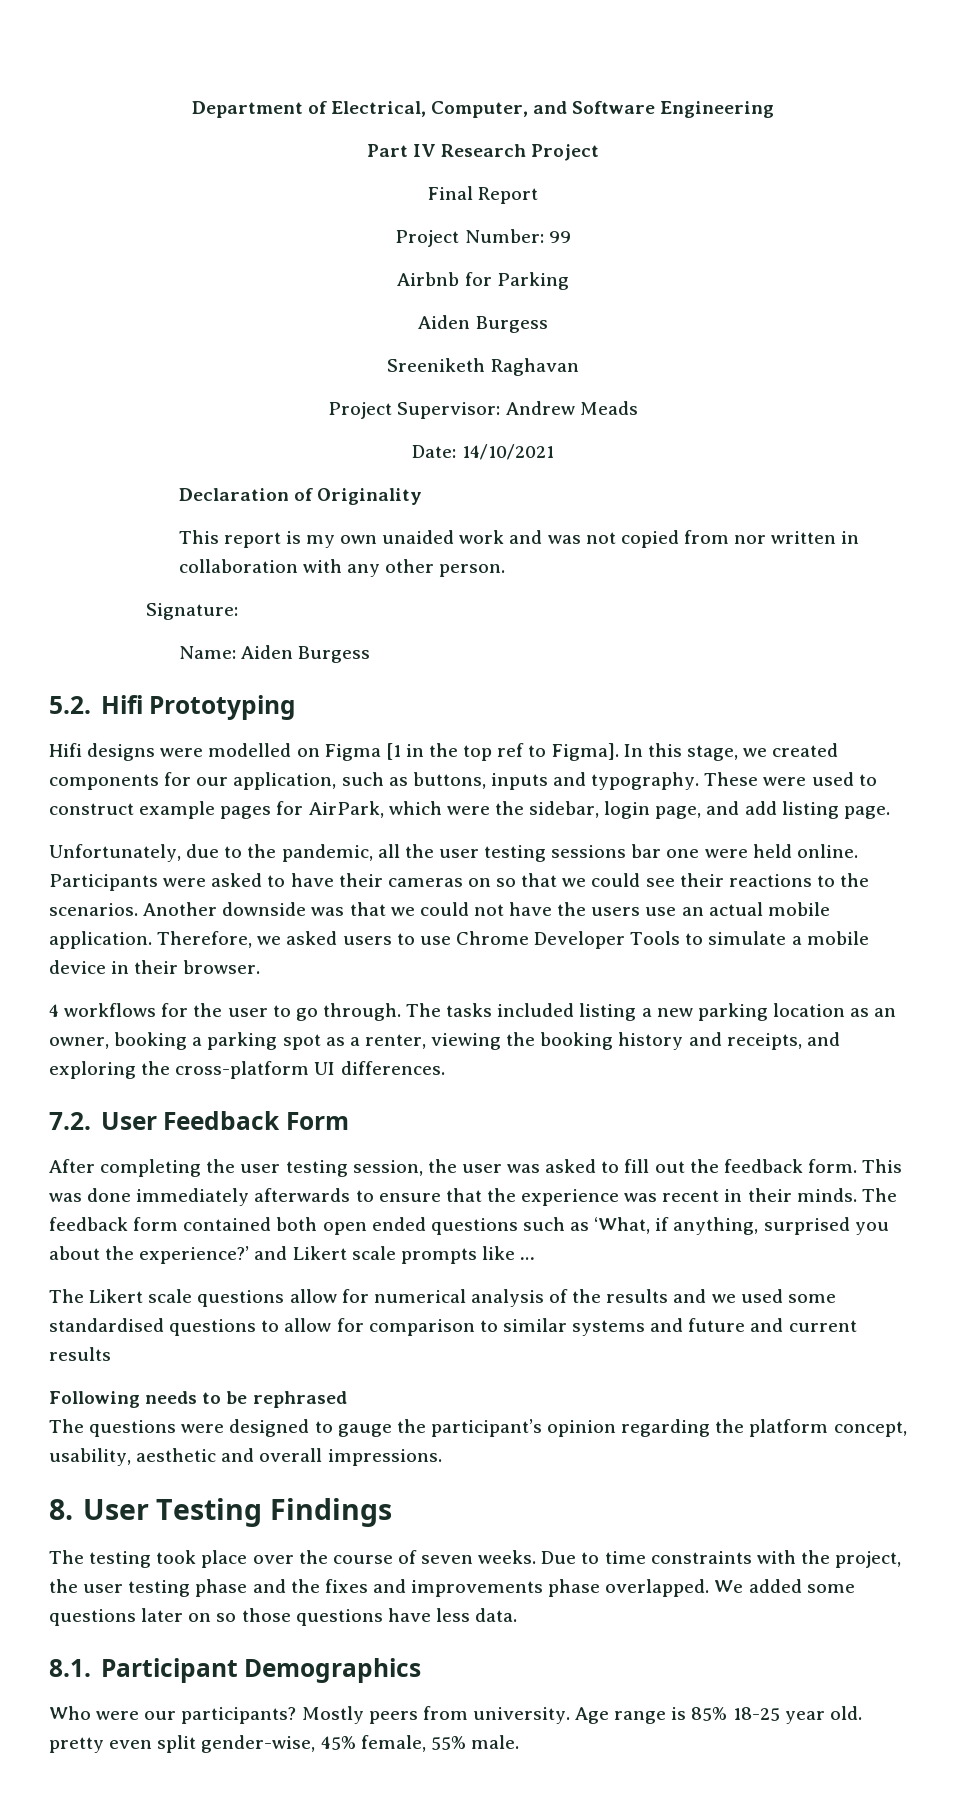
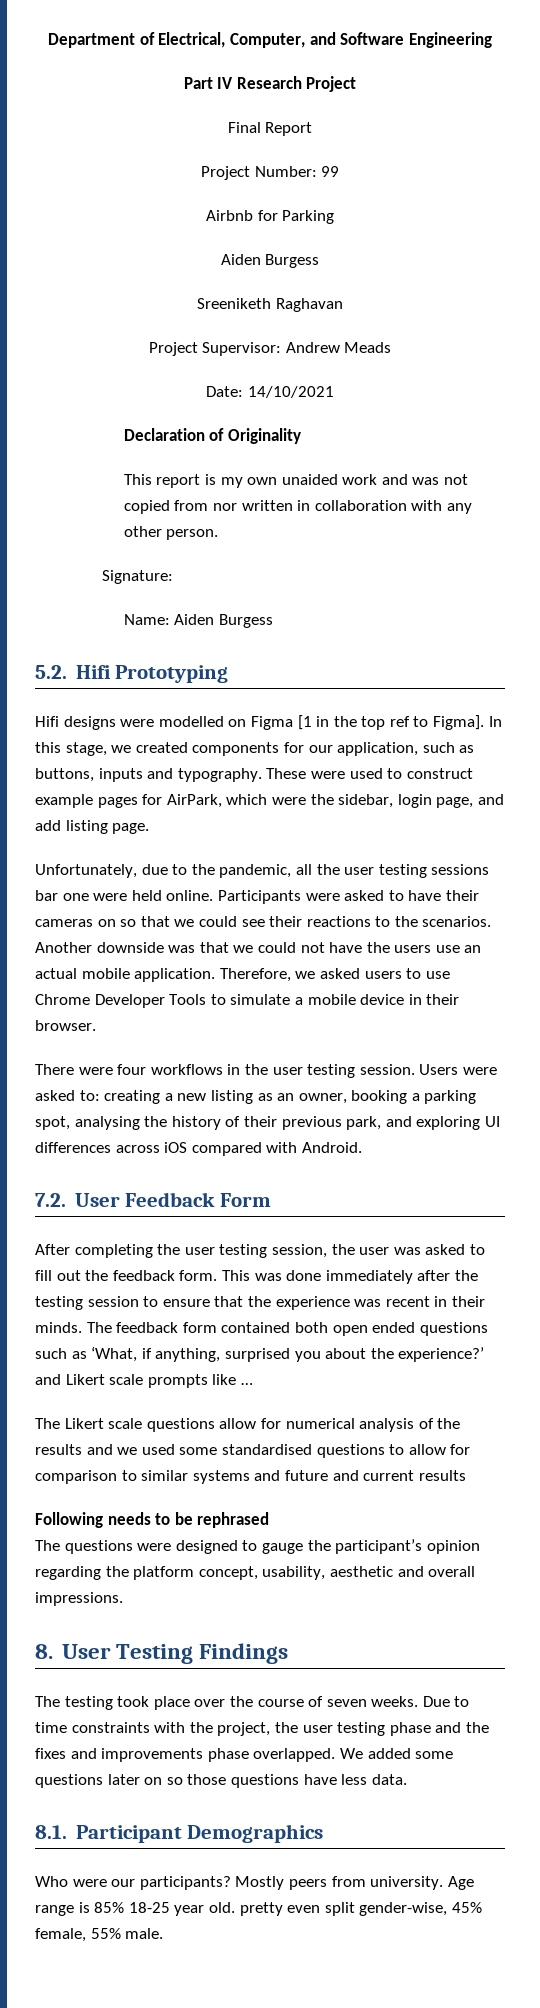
[49,1003,845,1021] 4 workflows for the user to go through. The tasks included listing a new parking location -> [35,1064,497,1078] [35,1090,253,1104] There were four workflows in the user testing session. Users were asked to: creating a new listing
[282,1032,840,1050] [49,1061,445,1079] spot as a renter, viewing the booking history and receipts, and exploring the cross-platform UI differences. -> [35,1116,500,1130] [35,1142,362,1156] spot, analysing the history of their previous park, and exploring UI differences across iOS compared with Android.
[254,1188,351,1202] afterwards -> [417,1270,478,1281] [35,1296,139,1310] after the testing session

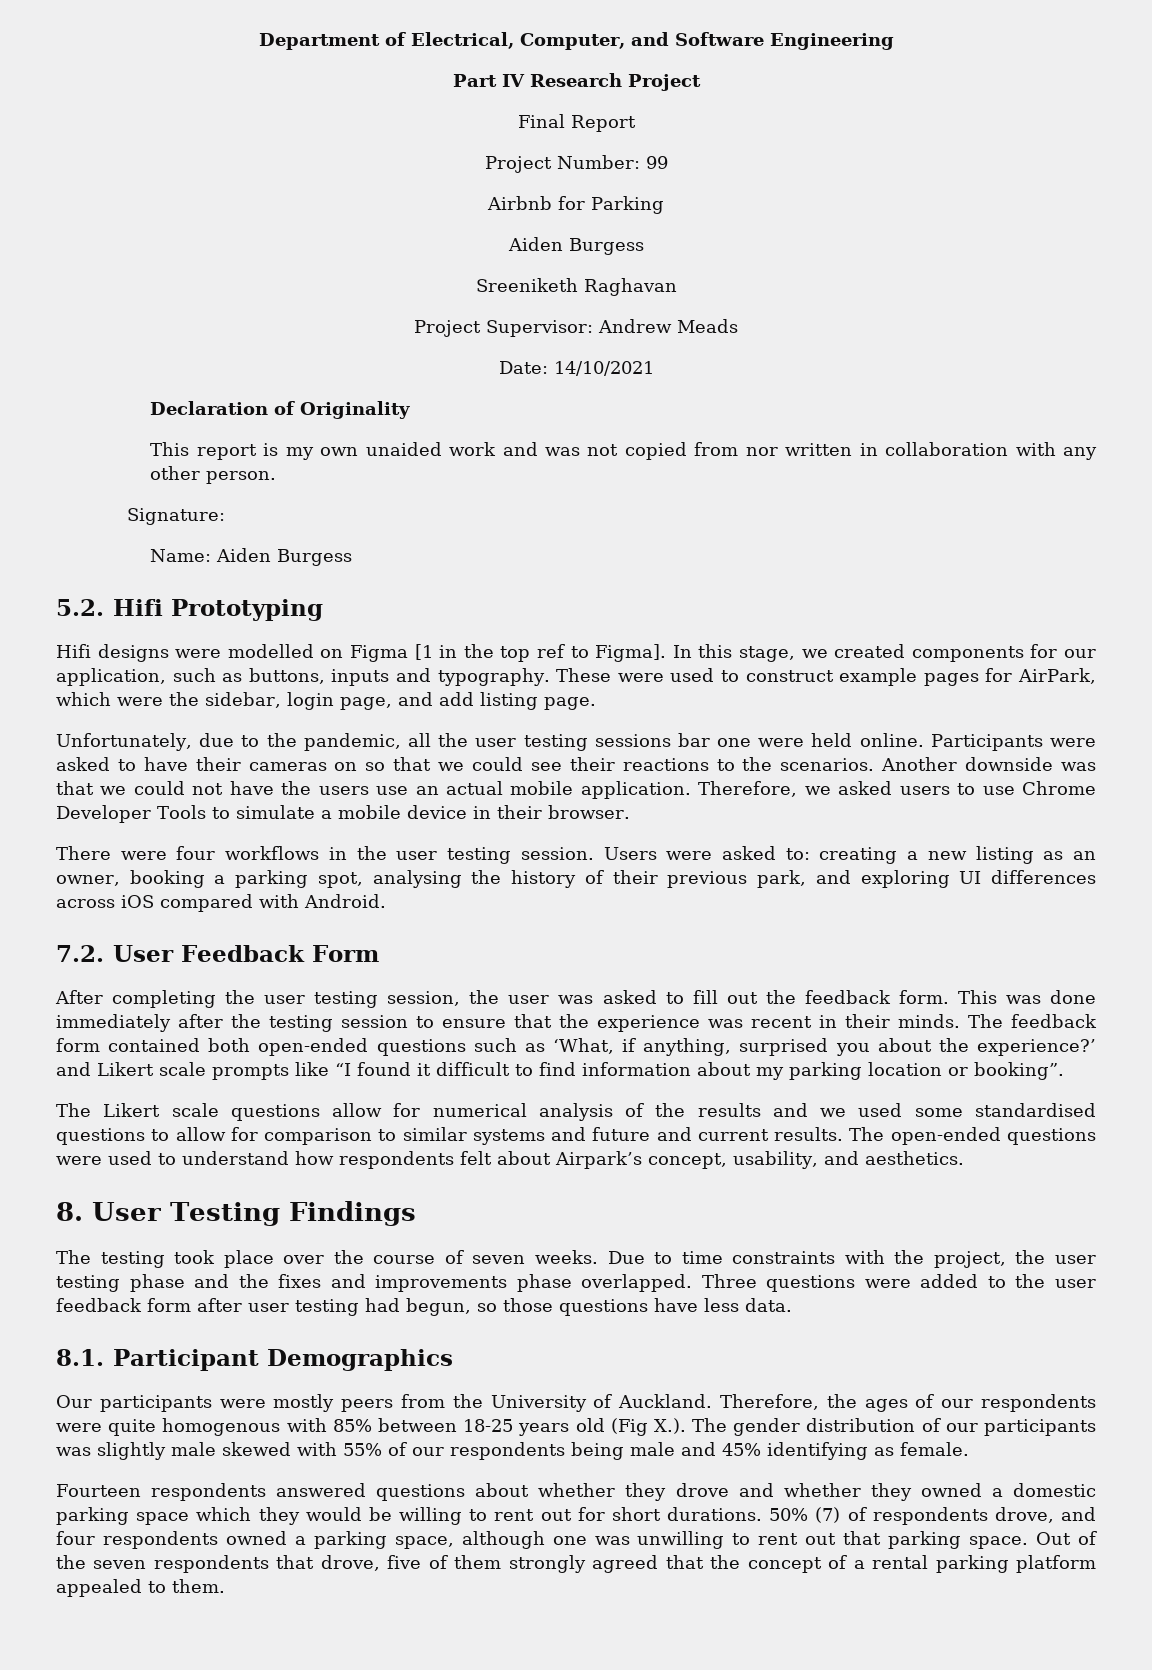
[332,1322,416,1336] open ended -> [258,1038,369,1056] open-ended
[240,1383,253,1385] … -> [335,1062,1064,1080] “I found it difficult to find information about my parking location or booking”.
[418,1470,466,1481] [35,1512,270,1528] [35,1539,480,1554] [35,1566,476,1580] [35,1592,123,1606] results // Following needs to be rephrased // The questions were designed to gauge the participant’s opinion regarding the platform concept, usability, aesthetic and overall impressions. -> [774,1127,1096,1145] [56,1151,964,1169] results. The open-ended questions were used to understand how respondents felt about Airpark’s concept, usability, and aesthetics.
[339,1748,454,1759] [35,1774,163,1788] We added some questions later on -> [701,1274,1096,1292] [56,1298,471,1316] Three questions were added to the user feedback form after user testing had begun,
[35,1876,474,1890] [35,1902,482,1916] [35,1928,164,1942] Who were our participants? Mostly peers from university. Age range is 85% 18-25 year old. pretty even split gender-wise, 45% female, 55% male. -> [56,1394,1096,1412] [56,1418,1096,1436] [56,1442,969,1460] [56,1483,1096,1501] [56,1507,1096,1525] [56,1531,1098,1549] [56,1555,1097,1573] [56,1579,225,1597] Our participants were mostly peers from the University of Auckland. Therefore, the ages of our respondents were quite homogenous with 85% between 18-25 years old (Fig X.). The gender distribution of our participants was slightly male skewed with 55% of our respondents being male and 45% identifying as female. // Fourteen respondents answered questions about whether they drove and whether they owned a domestic parking space which they would be willing to rent out for short durations. 50% (7) of respondents drove, and four respondents owned a parking space, although one was unwilling to rent out that parking space. Out of the seven respondents that drove, five of them strongly agreed that the concept of a rental parking platform appealed to them.

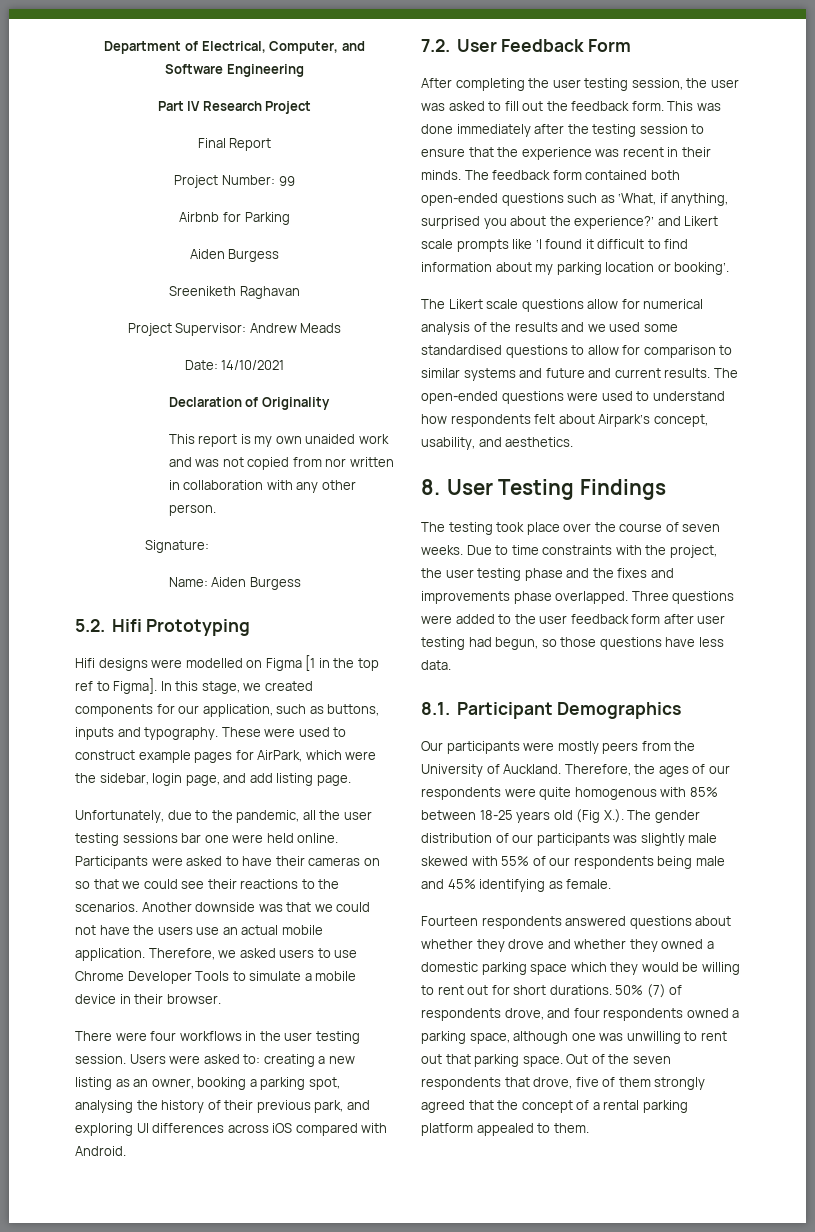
[335,1063,351,1076] “I -> [535,239,542,249] ‘I
[974,1062,1064,1080] booking”. -> [674,262,730,275] booking’.

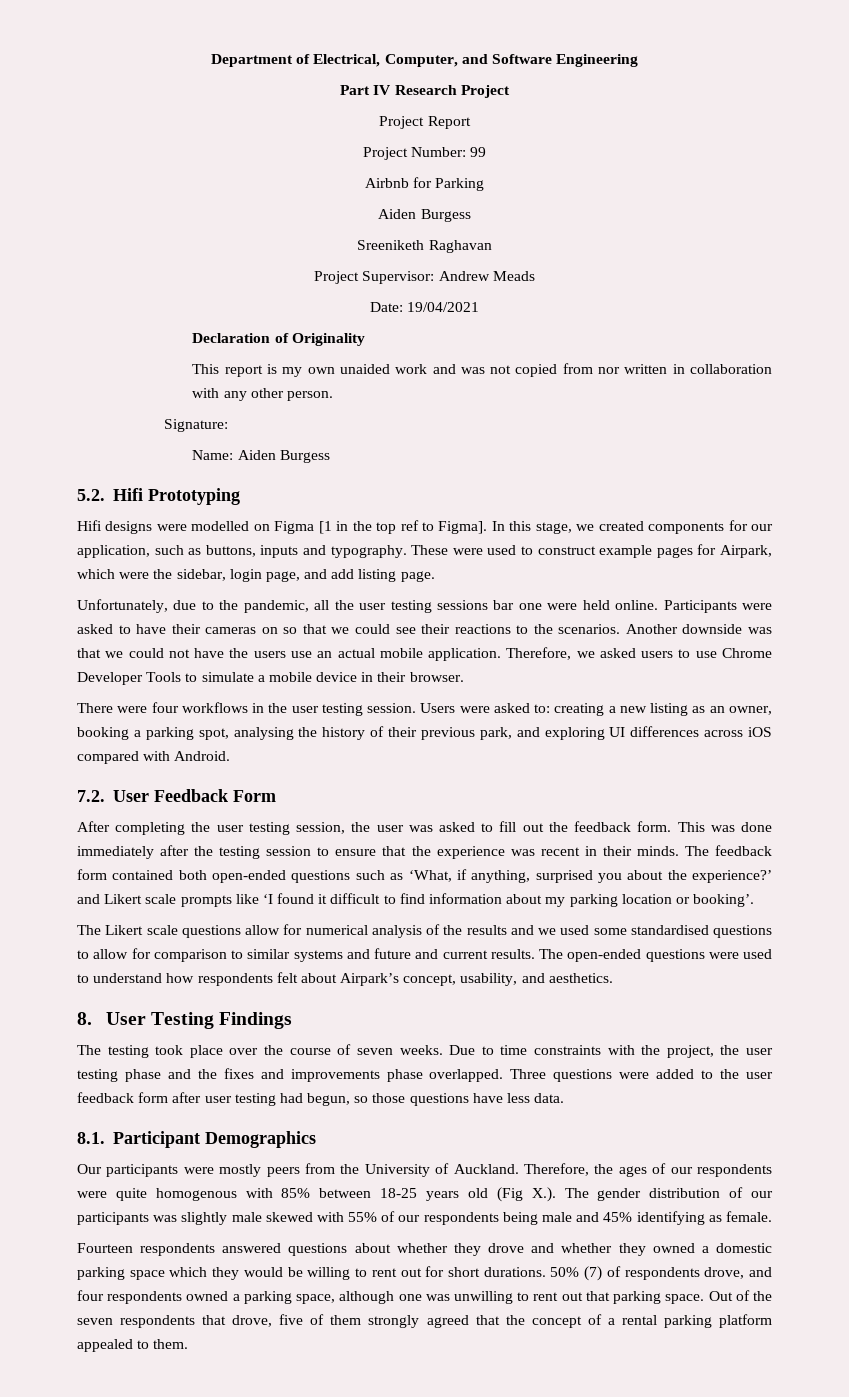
[197,138,226,148] Final -> [379,116,425,129] Project
[221,360,285,370] 14/10/2021 -> [407,302,480,312] 19/04/2021
[257,750,303,762] AirPark, -> [720,545,773,558] Airpark,

